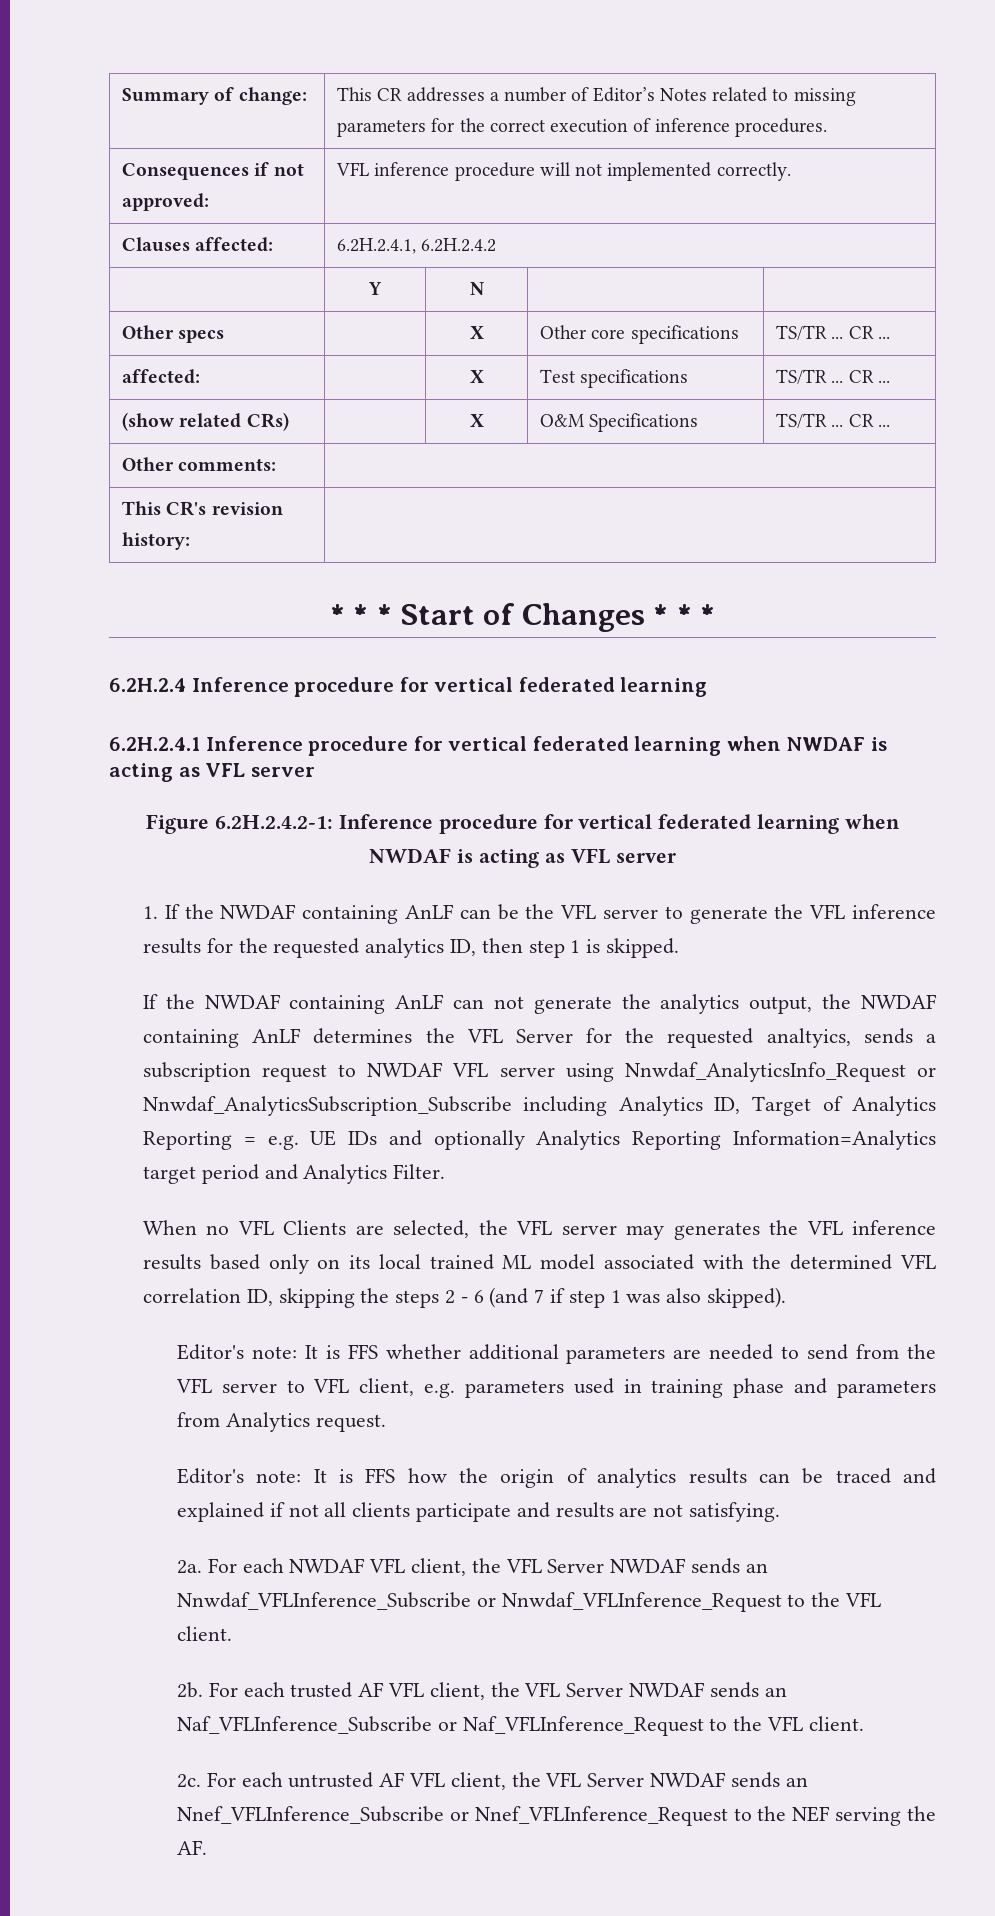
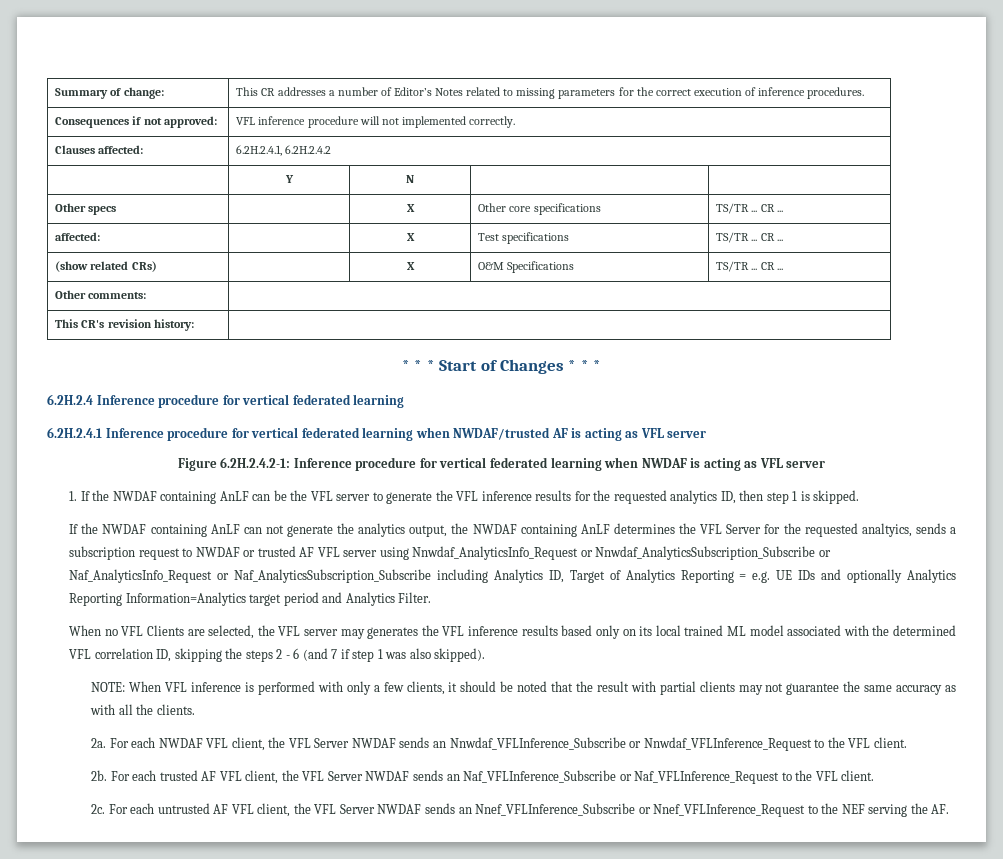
[786,737,866,751] NWDAF -> [453,427,568,440] NWDAF/trusted AF
(444, 1069) none -> [243,546,315,557] or trusted AF
(512, 1106) none -> [818,550,831,557] [69,569,432,583] or Naf_AnalyticsInfo_Request or Naf_AnalyticsSubscription_Subscribe
[176,1344,937,1364] [175,1378,936,1398] [176,1412,386,1432] [176,1468,937,1488] [176,1502,780,1522] Editor's note: It is FFS whether additional parameters are needed to send from the VFL server to VFL client, e.g. parameters used in training phase and parameters from Analytics request. // Editor's note: It is FFS how the origin of analytics results can be traced and explained if not all clients participate and results are not satisfying. -> [91,681,956,695] [90,704,195,715] NOTE: When VFL inference is performed with only a few clients, it should be noted that the result with partial clients may not guarantee the same accuracy as with all the clients.

